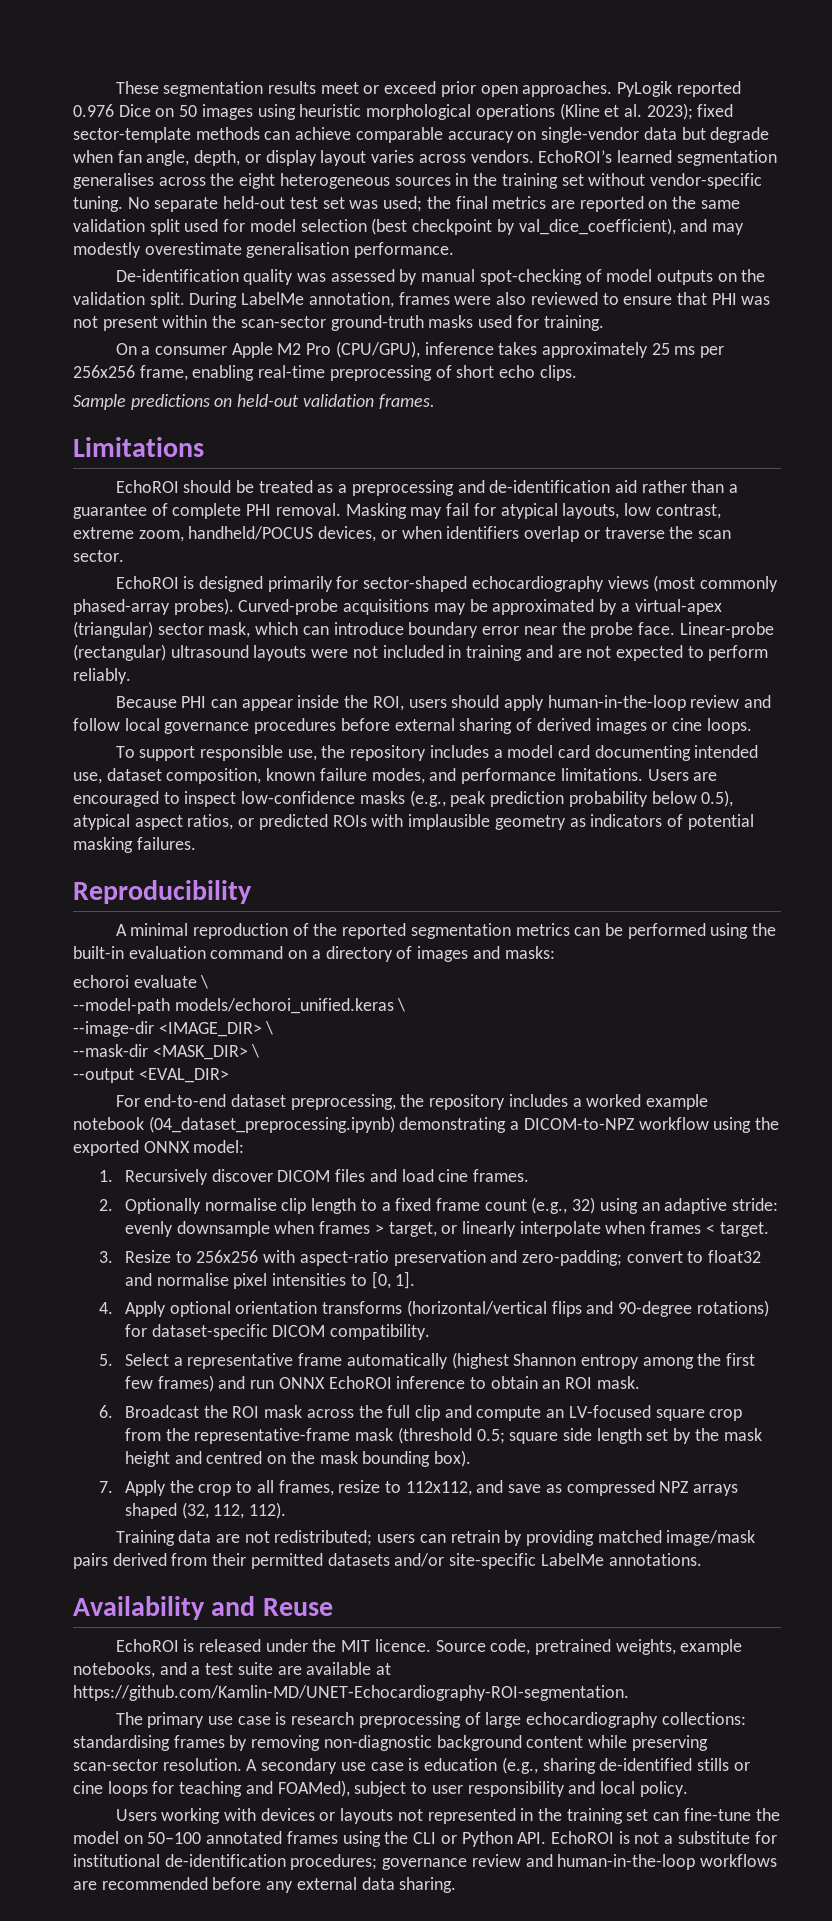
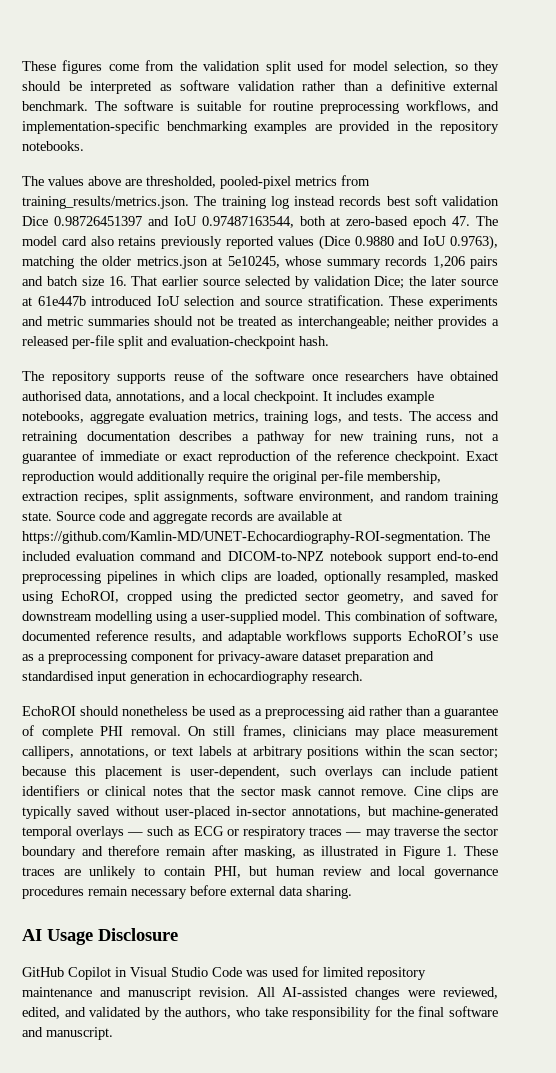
[115,81,741,97] [73,103,734,120] [73,127,770,143] [73,150,777,166] [73,173,762,189] [73,196,740,212] These segmentation results meet or exceed prior open approaches. PyLogik reported 0.976 Dice on 50 images using heuristic morphological operations (Kline et al. 2023); fixed sector-template methods can achieve comparable accuracy on single-vendor data but degrade when fan angle, depth, or display layout varies across vendors. EchoROI’s learned segmentation generalises across the eight heterogeneous sources in the training set without vendor-specific tuning. No separate held-out test set was used; the final metrics are reported on the same -> [22,60,197,74] These figures come from the
[300,218,744,235] [73,242,455,258] [115,269,766,285] [73,292,771,308] [73,315,604,331] [115,341,725,358] [73,365,577,381] [73,394,435,410] [73,437,204,457] selection (best checkpoint by val_dice_coefficient), and may modestly overestimate generalisation performance. // De-identification quality was assessed by manual spot-checking of model outputs on the validation split. During LabelMe annotation, frames were also reviewed to ensure that PHI was not present within the scan-sector ground-truth masks used for training. // On a consumer Apple M2 Pro (CPU/GPU), inference takes approximately 25 ms per 256x256 frame, enabling real-time preprocessing of short echo clips. // Sample predictions on held-out validation frames. // Limitations -> [394,61,500,74] [22,80,498,94] [22,100,499,114] [22,120,499,134] [22,141,84,151] [22,175,370,189] [22,195,499,209] [22,216,498,229] [22,235,498,250] [22,256,498,269] [22,276,499,289] [22,295,498,309] [22,316,499,329] [22,335,329,349] [22,370,499,384] [22,391,434,404] [22,411,500,424] [22,430,499,444] [22,450,498,464] [22,470,441,484] [22,490,498,504] [22,511,342,524] [22,531,490,544] [22,551,500,564] [22,571,499,584] [22,590,498,604] [22,610,498,624] [22,630,498,644] [22,650,434,664] [22,671,363,684] selection, so they should be interpreted as software validation rather than a definitive external benchmark. The software is suitable for routine preprocessing workflows, and implementation-specific benchmarking examples are provided in the repository notebooks. // The values above are thresholded, pooled-pixel metrics from training_results/metrics.json. The training log instead records best soft validation Dice 0.98726451397 and IoU 0.97487163544, both at zero-based epoch 47. The model card also retains previously reported values (Dice 0.9880 and IoU 0.9763), matching the older metrics.json at 5e10245, whose summary records 1,206 pairs and batch size 16. That earlier source selected by validation Dice; the later source at 61e447b introduced IoU selection and source stratification. These experiments and metric summaries should not be treated as interchangeable; neither provides a released per-file split and evaluation-checkpoint hash. // The repository supports reuse of the software once researchers have obtained authorised data, annotations, and a local checkpoint. It includes example notebooks, aggregate evaluation metrics, training logs, and tests. The access and retraining documentation describes a pathway for new training runs, not a guarantee of immediate or exact reproduction of the reference checkpoint. Exact reproduction would additionally require the original per-file membership, extraction recipes, split assignments, software environment, and random training state. Source code and aggregate records are available at https://github.com/Kamlin-MD/UNET-Echocardiography-ROI-segmentation. The included evaluation command and DICOM-to-NPZ notebook support end-to-end preprocessing pipelines in which clips are loaded, optionally resampled, masked using EchoROI, cropped using the predicted sector geometry, and saved for downstream modelling using a user-supplied model. This combination of software, documented reference results, and adaptable workflows supports EchoROI’s use as a preprocessing component for privacy-aware dataset preparation and standardised input generation in echocardiography research.
[235,480,611,496] be treated as a preprocessing and de-identification -> [122,706,344,719] nonetheless be used as a preprocessing
[345,503,721,519] [73,526,731,542] [73,550,124,562] [115,575,779,592] [73,598,722,615] [73,621,774,638] [73,644,769,661] [73,668,131,684] [115,695,772,711] [73,718,120,731] Masking may fail for atypical layouts, low contrast, extreme zoom, handheld/POCUS devices, or when identifiers overlap or traverse the scan sector. // EchoROI is designed primarily for sector-shaped echocardiography views (most commonly phased-array probes). Curved-probe acquisitions may be approximated by a virtual-apex (triangular) sector mask, which can introduce boundary error near the probe face. Linear-probe (rectangular) ultrasound layouts were not included in training and are not expected to perform reliably. // Because PHI can appear inside the ROI, users should apply human-in-the-loop review and follow -> [188,725,499,739] [22,746,498,759] [22,766,498,779] [22,785,498,799] [22,806,499,819] [22,826,498,839] [22,845,498,859] [22,866,391,879] On still frames, clinicians may place measurement callipers, annotations, or text labels at arbitrary positions within the scan sector; because this placement is user-dependent, such overlays can include patient identifiers or clinical notes that the sector mask cannot remove. Cine clips are typically saved without user-placed in-sector annotations, but machine-generated temporal overlays — such as ECG or respiratory traces — may traverse the sector boundary and therefore remain after masking, as illustrated in Figure 1. These traces are unlikely to contain PHI, but human review and
[340,718,752,734] [115,745,759,761] [73,768,718,784] [73,790,734,807] [73,814,754,830] [73,837,196,853] [73,880,252,904] [115,923,777,939] [73,946,555,962] [73,975,209,989] [73,998,406,1014] [73,1021,274,1037] [73,1044,260,1060] [73,1068,229,1083] [115,1094,709,1110] [73,1116,780,1133] [73,1140,245,1156] [98,1169,529,1185] [98,1197,779,1214] [124,1221,769,1237] [98,1250,762,1266] [124,1271,416,1289] [98,1300,769,1317] [124,1324,431,1340] [98,1352,756,1369] [124,1375,640,1392] [98,1405,743,1421] [124,1427,762,1444] [124,1450,471,1467] [98,1480,739,1496] [124,1502,287,1519] [115,1530,756,1546] [73,1553,702,1569] [73,1596,333,1620] [115,1639,743,1655] [73,1662,392,1678] [73,1685,629,1701] [115,1712,746,1728] [73,1735,708,1751] [73,1757,750,1774] [73,1780,688,1797] [115,1808,780,1824] [73,1831,777,1847] [73,1854,778,1870] [73,1877,457,1893] before external sharing of derived images or cine loops. // To support responsible use, the repository includes a model card documenting intended use, dataset composition, known failure modes, and performance limitations. Users are encouraged to inspect low-confidence masks (e.g., peak prediction probability below 0.5), atypical aspect ratios, or predicted ROIs with implausible geometry as indicators of potential masking failures. // Reproducibility // A minimal reproduction of the reported segmentation metrics can be performed using the built-in evaluation command on a directory of images and masks: // echoroi evaluate \ // --model-path models/echoroi_unified.keras \ // --image-dir <IMAGE_DIR> \ // --mask-dir <MASK_DIR> \ // --output <EVAL_DIR> // For end-to-end dataset preprocessing, the repository includes a worked example notebook (04_dataset_preprocessing.ipynb) demonstrating a DICOM-to-NPZ workflow using the exported ONNX model: // 1. Recursively discover DICOM files and load cine frames. // 2. Optionally normalise clip length to a fixed frame count (e.g., 32) using an adaptive stride: evenly downsample when frames > target, or linearly interpolate when frames < target. // 3. Resize to 256x256 with aspect-ratio preservation and zero-padding; convert to float32 and normalise pixel intensities to [0, 1]. // 4. Apply optional orientation transforms (horizontal/vertical flips and 90-degree rotations) for dataset-specific DICOM compatibility. // 5. Select a representative frame automatically (highest Shannon entropy among the first few frames) and run ONNX EchoROI inference to obtain an ROI mask. // 6. Broadcast the ROI mask across the full clip and compute an LV-focused square crop from the representative-frame mask (threshold 0.5; square side length set by the mask height and centred on the mask bounding box). // 7. Apply the crop to all frames, resize to 112x112, and save as compressed NPZ arrays shaped (32, 112, 112). // Training data are not redistributed; users can retrain by providing matched image/mask pairs derived from their permitted datasets and/or site-specific LabelMe annotations. // Availability and Reuse // EchoROI is released under the MIT licence. Source code, pretrained weights, example notebooks, and a test suite are available at https://github.com/Kamlin-MD/UNET-Echocardiography-ROI-segmentation. // The primary use case is research preprocessing of large echocardiography collections: standardising frames by removing non-diagnostic background content while preserving scan-sector resolution. A secondary use case is education (e.g., sharing de-identified stills or cine loops for teaching and FOAMed), subject to user responsibility and local policy. // Users working with devices or layouts not represented in the training set can fine-tune the model on 50–100 annotated frames using the CLI or Python API. EchoROI is not a substitute for institutional de-identification procedures; governance review and human-in-the-loop workflows are recommended before any external data sharing. -> [88,885,352,899] [22,928,178,945] [22,966,426,980] [22,987,498,1000] [22,1006,499,1020] [22,1027,113,1040] remain necessary before external data sharing. // AI Usage Disclosure // GitHub Copilot in Visual Studio Code was used for limited repository maintenance and manuscript revision. All AI-assisted changes were reviewed, edited, and validated by the authors, who take responsibility for the final software and manuscript.

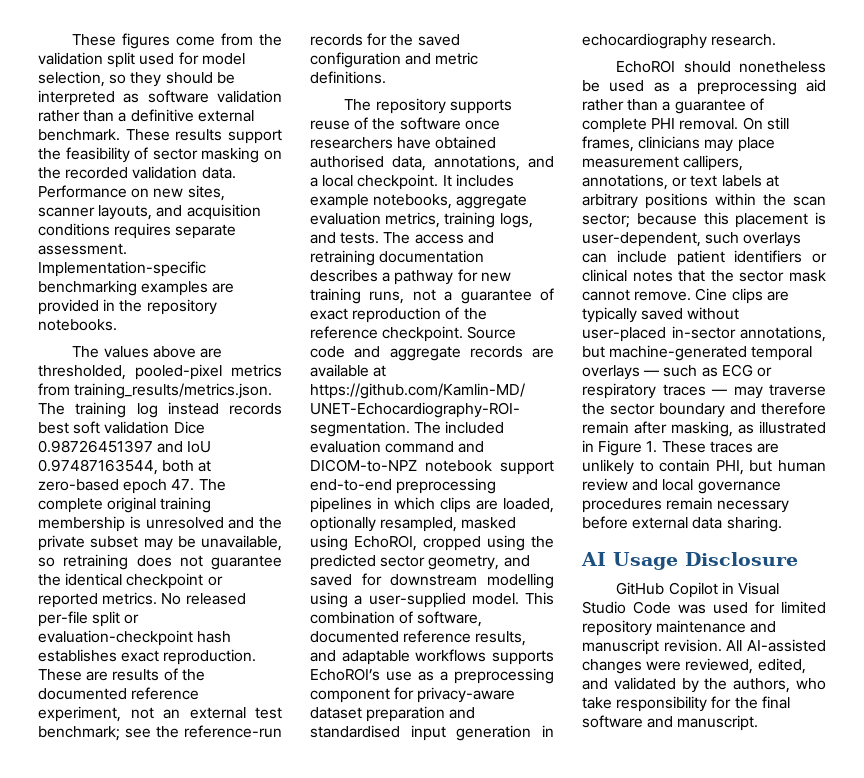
[95,100,499,114] [22,120,159,134] The software is suitable for routine preprocessing workflows, and implementation-specific -> [125,129,282,144] [38,147,282,163] [38,166,236,179] [38,185,225,201] [38,204,261,220] [38,223,237,239] [38,243,127,255] [38,261,206,277] These results support the feasibility of sector masking on the recorded validation data. Performance on new sites, scanner layouts, and acquisition conditions requires separate assessment. Implementation-specific
[22,235,498,250] [22,256,498,269] [22,276,499,289] [22,295,498,309] [22,316,499,329] [22,335,329,349] model card also retains previously reported values (Dice 0.9880 and IoU 0.9763), matching the older metrics.json at 5e10245, whose summary records 1,206 pairs and batch size 16. That earlier source selected by validation Dice; the later source at 61e447b introduced IoU selection and source stratification. These experiments and metric summaries should not be treated as interchangeable; neither provides a released per-file split and evaluation-checkpoint hash. -> [38,497,212,513] [38,516,282,532] [38,535,282,551] [38,554,282,570] [38,573,223,589] [38,592,246,608] [38,611,140,627] [38,630,232,646] [38,649,257,665] [38,668,205,681] [38,687,200,700] [38,706,282,722] [38,725,282,741] [310,33,460,46] [310,52,479,68] [310,71,386,84] complete original training membership is unresolved and the private subset may be unavailable, so retraining does not guarantee the identical checkpoint or reported metrics. No released per-file split or evaluation-checkpoint hash establishes exact reproduction. These are results of the documented reference experiment, not an external test benchmark; see the reference-run records for the saved configuration and metric definitions.
[100,451,177,461] immediate or -> (554, 294) none
[466,451,498,461] [22,470,441,484] [22,490,498,504] [22,512,52,521] Exact reproduction would additionally require the original per-file membership, extraction recipes, split assignments, software environment, and random training state. -> (464, 334) none

